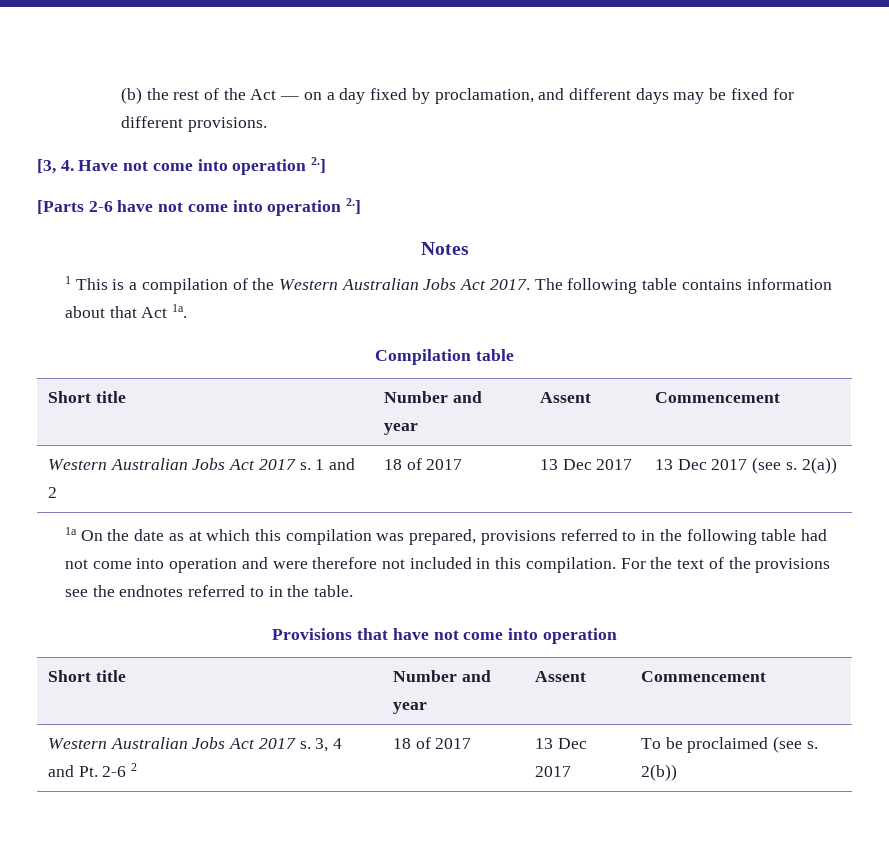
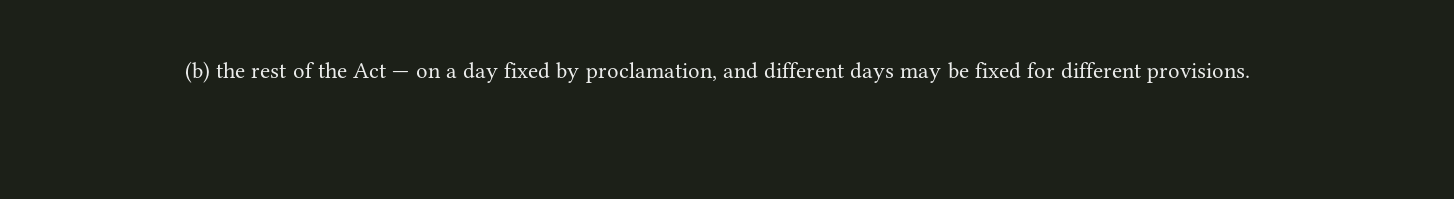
[37,157,327,175] [37,198,362,216] [420,242,469,255] [64,276,832,294] [64,304,188,318] [375,349,514,365] [47,391,126,403] [383,391,482,403] [383,423,418,435] [539,392,591,403] [654,392,780,403] [47,458,355,470] [47,487,57,498] [383,458,463,470] [539,459,633,470] [654,457,837,474] [64,527,827,545] [64,557,831,573] [64,585,354,597] [272,628,617,644] [47,670,126,682] [392,670,491,682] [392,702,427,714] [534,671,586,682] [640,671,766,682] [47,737,342,752] [47,763,138,777] [392,737,472,749] [534,738,587,749] [534,766,571,777] [640,736,818,753] [640,764,677,781] // [3, 4. Have not come into operation 2.] // [Parts 2-6 have not come into operation 2.] // Notes // 1 This is a compilation of the Western Australian Jobs Act 2017. The following table contains information about that Act 1a. // Compilation table // Short title | Number and year | Assent | Commencement // Western Australian Jobs Act 2017 s. 1 and 2 | 18 of 2017 | 13 Dec 2017 | 13 Dec 2017 (see s. 2(a)) // 1a On the date as at which this compilation was prepared, provisions referred to in the following table had not come into operation and were therefore not included in this compilation. For the text of the provisions see the endnotes referred to in the table. // Provisions that have not come into operation // Short title | Number and year | Assent | Commencement // Western Australian Jobs Act 2017 s. 3, 4 and Pt. 2-6 2 | 18 of 2017 | 13 Dec 2017 | To be proclaimed (see s. 2(b)) -> (1251, 73) none

